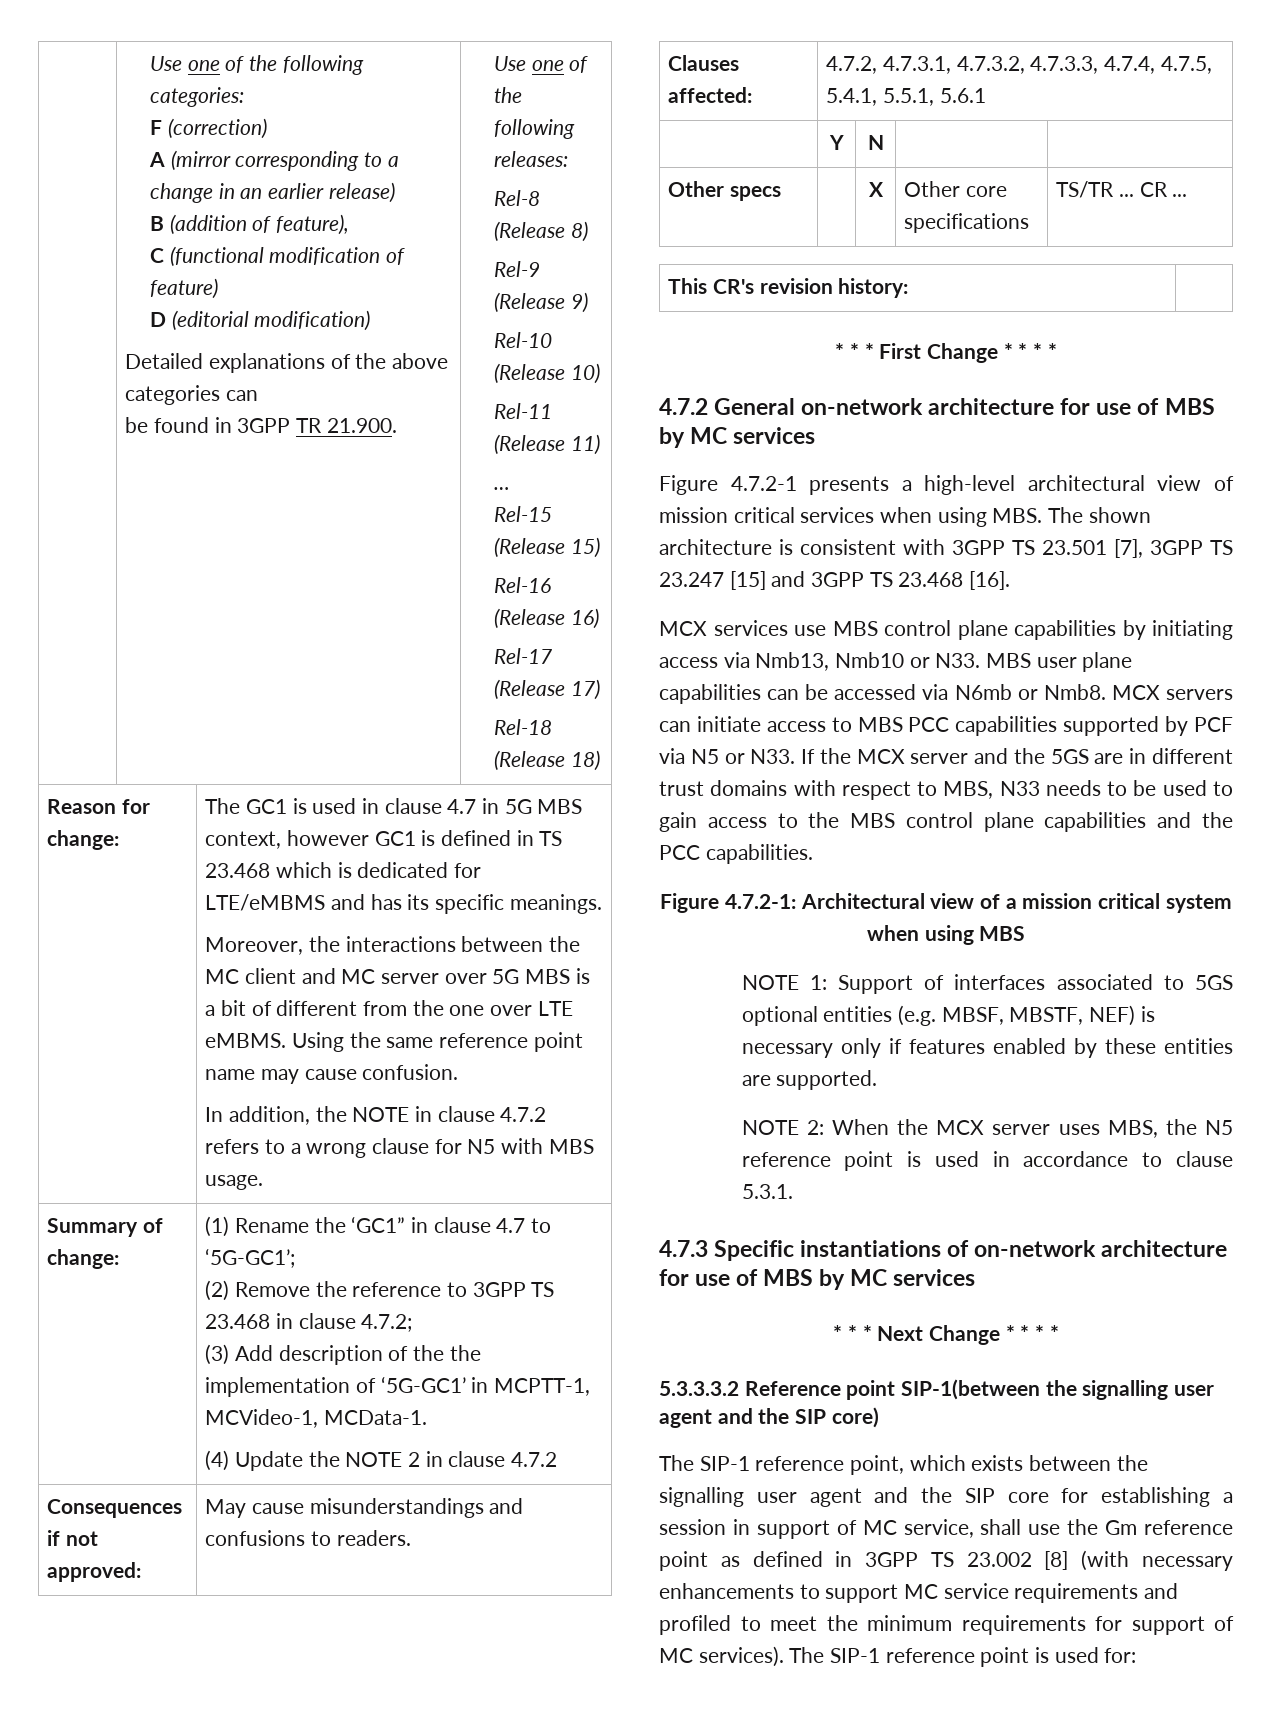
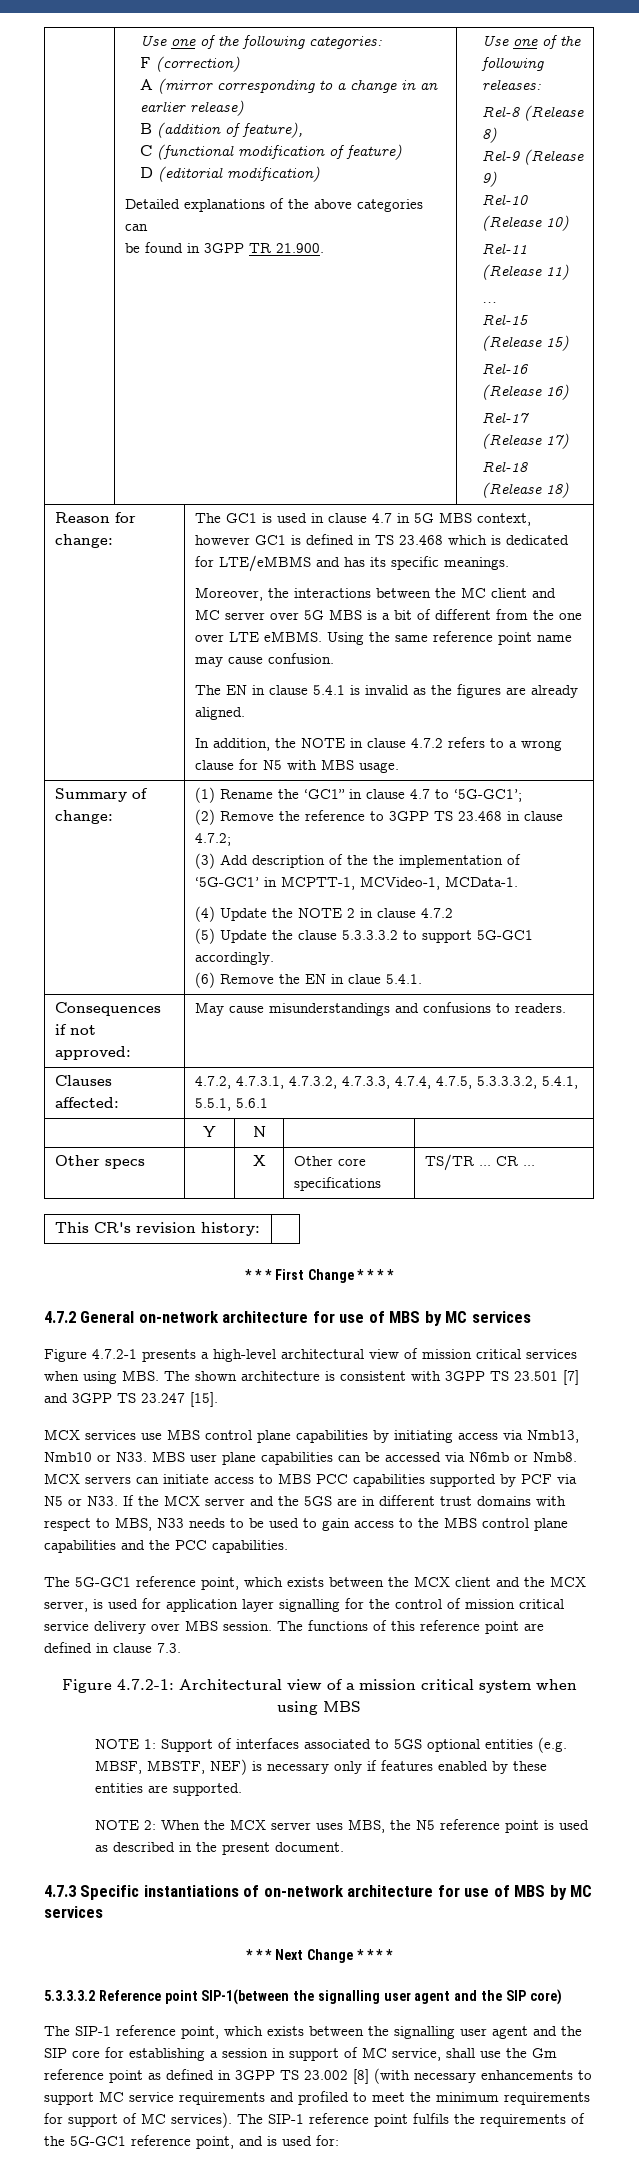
(459, 1072) none -> [194,684,578,698] [194,707,245,720] // The EN in clause 5.4.1 is invalid as the figures are already aligned.
(557, 1459) none -> [194,928,533,944] [194,952,274,965] [194,972,422,988] // (5) Update the clause 5.3.3.3.2 to support 5G-GC1 accordingly. // (6) Remove the EN in claue 5.4.1.
(1212, 65) none -> [476,1076,537,1089] 5.3.3.3.2,
[1114,539,1143,558] [7], -> [563,1370,579,1385] [44,1393,68,1403] [7] and
[729,571,1011,590] [15] and 3GPP TS 23.468 [16]. -> [190,1392,218,1407] [15].
(813, 854) none -> [44,1576,586,1590] [44,1598,564,1612] [44,1620,544,1634] [44,1642,181,1653] // The 5G-GC1 reference point, which exists between the MCX client and the MCX server, is used for application layer signalling for the control of mission critical service delivery over MBS session. The functions of this reference point are defined in clause 7.3.
[992,1151,1233,1167] [741,1184,793,1199] in accordance to clause 5.3.1. -> [94,1842,344,1855] as described in the present document.
(1030, 1657) none -> [413,2113,585,2127] [44,2135,263,2149] fulfils the requirements of the 5G-GC1 reference point, and

